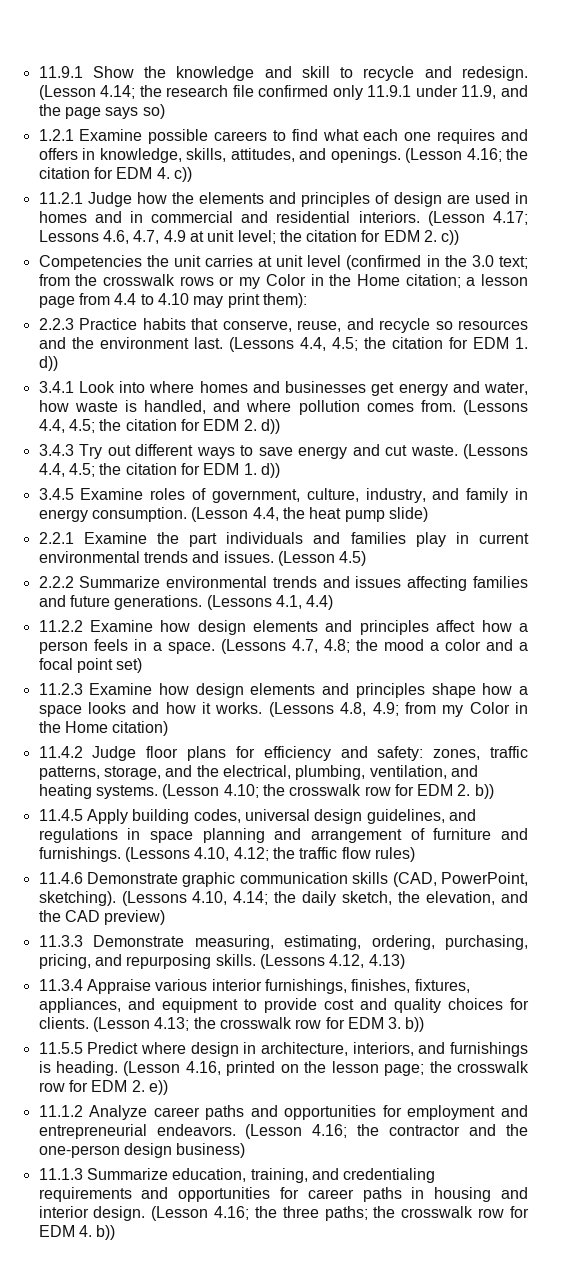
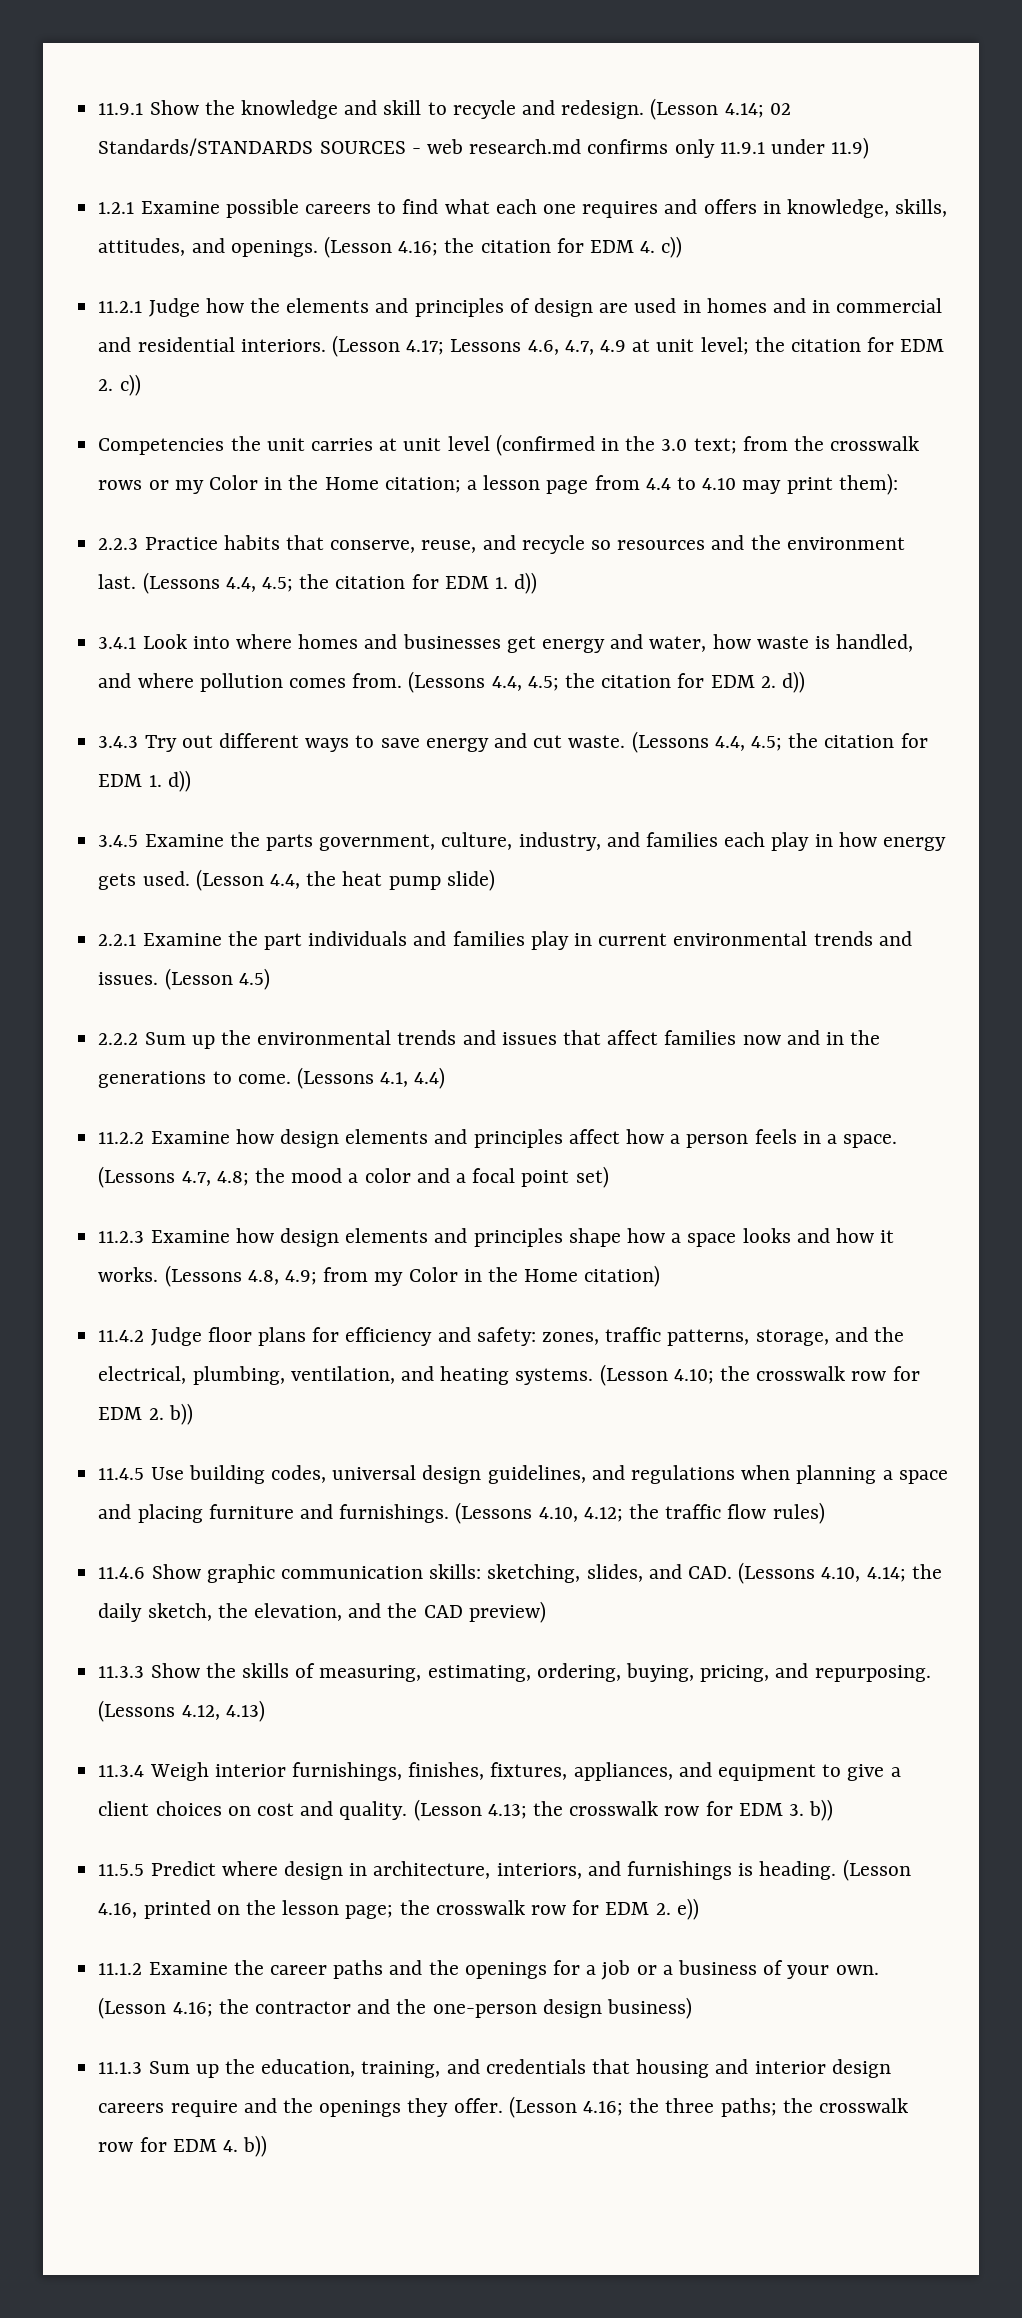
[139,85,528,100] [38,104,165,119] the research file confirmed only 11.9.1 under 11.9, and the page says so) -> [769,103,791,115] [98,137,870,159] 02 Standards/STANDARDS SOURCES - web research.md confirms only 11.9.1 under 11.9)
[150,488,207,500] roles of -> [229,832,313,851] the parts
[466,488,528,503] [38,507,187,522] family in energy consumption. -> [645,832,947,851] [98,871,190,890] families each play in how energy gets used.
[79,576,161,588] Summarize -> [144,1030,251,1049] Sum up the
[407,576,528,591] [38,595,203,610] affecting families and future generations. -> [562,1030,881,1045] [98,1071,291,1088] that affect families now and in the generations to come.
[86,809,128,824] Apply -> [150,1467,184,1480] Use
[127,828,425,843] in space planning and arrangement of -> [741,1465,948,1484] [98,1504,203,1523] when planning a space and placing
[87,872,178,884] Demonstrate -> [151,1564,201,1579] Show
[352,872,528,887] [38,891,116,906] skills (CAD, PowerPoint, sketching). -> [429,1564,732,1583] skills: sketching, slides, and CAD.
[93,935,185,947] Demonstrate -> [150,1663,316,1678] Show the skills of
[445,935,528,950] purchasing, -> [625,1663,694,1682] buying,
[126,954,256,969] repurposing skills. -> [814,1665,931,1682] repurposing.
[86,979,208,994] Appraise various -> [149,1762,209,1781] Weigh
[263,998,529,1013] [38,1017,89,1029] provide cost and quality choices for clients. -> [847,1764,901,1781] [98,1801,408,1820] give a client choices on cost and quality.
[89,1105,148,1120] Analyze -> [148,1960,264,1975] Examine the
[284,1105,528,1120] [38,1124,236,1139] opportunities for employment and entrepreneurial endeavors. -> [428,1960,879,1980] the openings for a job or a business of your own.
[86,1168,436,1183] [38,1187,528,1202] [38,1206,146,1221] Summarize education, training, and credentialing requirements and opportunities for career paths in housing and interior design. -> [148,2059,891,2078] [98,2098,503,2117] Sum up the education, training, and credentials that housing and interior design careers require and the openings they offer.

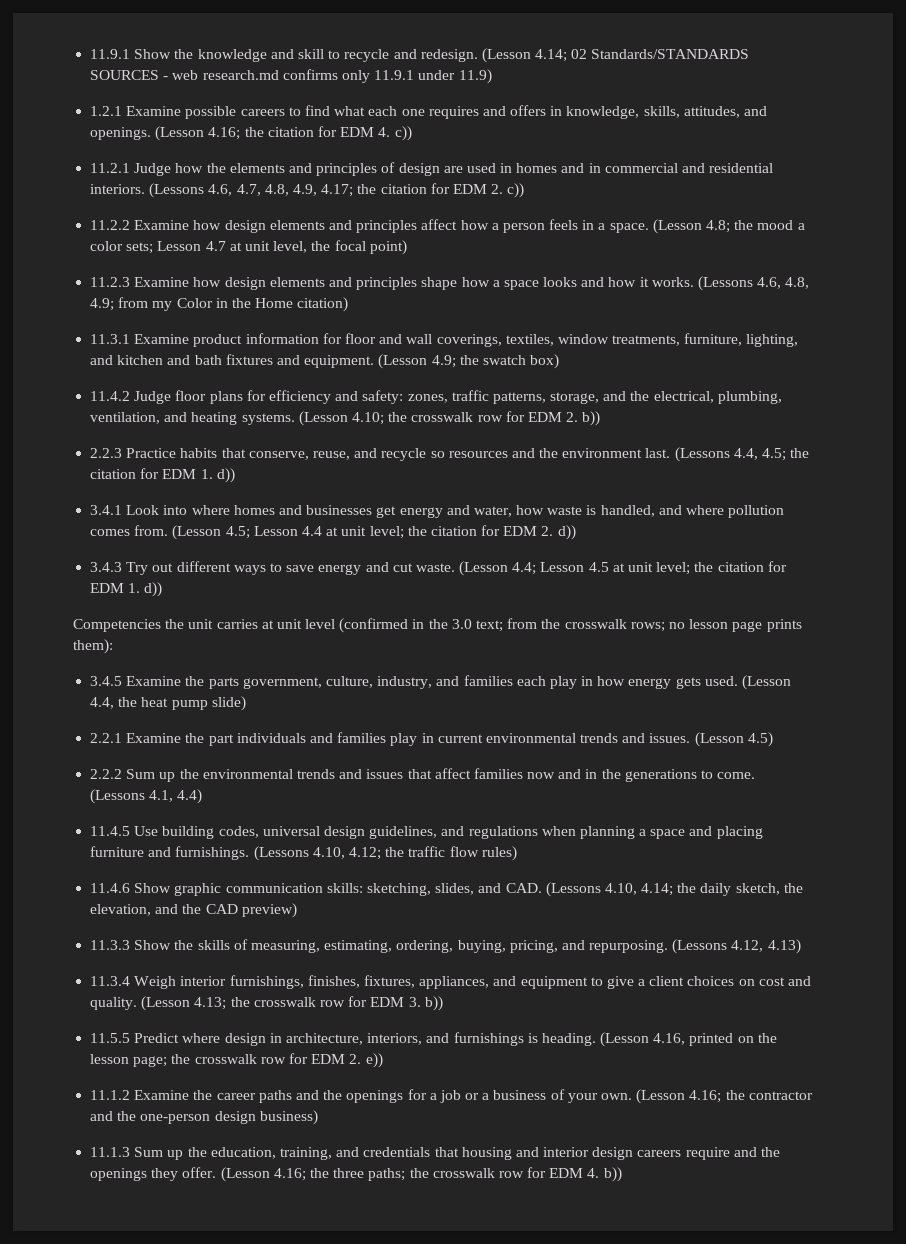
[331,335,749,357] (Lesson 4.17; Lessons 4.6, 4.7, 4.9 at unit level; -> [149,183,354,198] (Lessons 4.6, 4.7, 4.8, 4.9, 4.17;
[98,434,920,456] [98,473,898,495] Competencies the unit carries at unit level (confirmed in the 3.0 text; from the crosswalk rows or my Color in the Home citation; a lesson page from 4.4 to 4.10 may print them): -> [90,219,805,234] [90,240,407,255] [90,276,810,291] [90,297,349,312] [90,333,799,347] [90,354,560,369] [90,390,782,404] [90,411,601,426] 11.2.2 Examine how design elements and principles affect how a person feels in a space. (Lesson 4.8; the mood a color sets; Lesson 4.7 at unit level, the focal point) // 11.2.3 Examine how design elements and principles shape how a space looks and how it works. (Lessons 4.6, 4.8, 4.9; from my Color in the Home citation) // 11.3.1 Examine product information for floor and wall coverings, textiles, window treatments, furniture, lighting, and kitchen and bath fixtures and equipment. (Lesson 4.9; the swatch box) // 11.4.2 Judge floor plans for efficiency and safety: zones, traffic patterns, storage, and the electrical, plumbing, ventilation, and heating systems. (Lesson 4.10; the crosswalk row for EDM 2. b))
[408,671,559,693] (Lessons 4.4, 4.5; -> [172,525,404,540] (Lesson 4.5; Lesson 4.4 at unit level;
[631,731,928,753] [98,770,191,792] (Lessons 4.4, 4.5; the citation for EDM 1. d)) -> [459,561,787,576] [90,582,163,597] [73,618,802,633] [73,639,113,654] (Lesson 4.4; Lesson 4.5 at unit level; the citation for EDM 1. d)) // Competencies the unit carries at unit level (confirmed in the 3.0 text; from the crosswalk rows; no lesson page prints them):
[98,1129,898,1148] [98,1166,609,1188] [98,1228,895,1247] [98,1265,661,1287] [98,1327,905,1346] [98,1364,920,1386] [98,1403,193,1425] // 11.2.2 Examine how design elements and principles affect how a person feels in a space. (Lessons 4.7, 4.8; the mood a color and a focal point set) // 11.2.3 Examine how design elements and principles shape how a space looks and how it works. (Lessons 4.8, 4.9; from my Color in the Home citation) // 11.4.2 Judge floor plans for efficiency and safety: zones, traffic patterns, storage, and the electrical, plumbing, ventilation, and heating systems. (Lesson 4.10; the crosswalk row for EDM 2. b)) -> (203, 796) none

